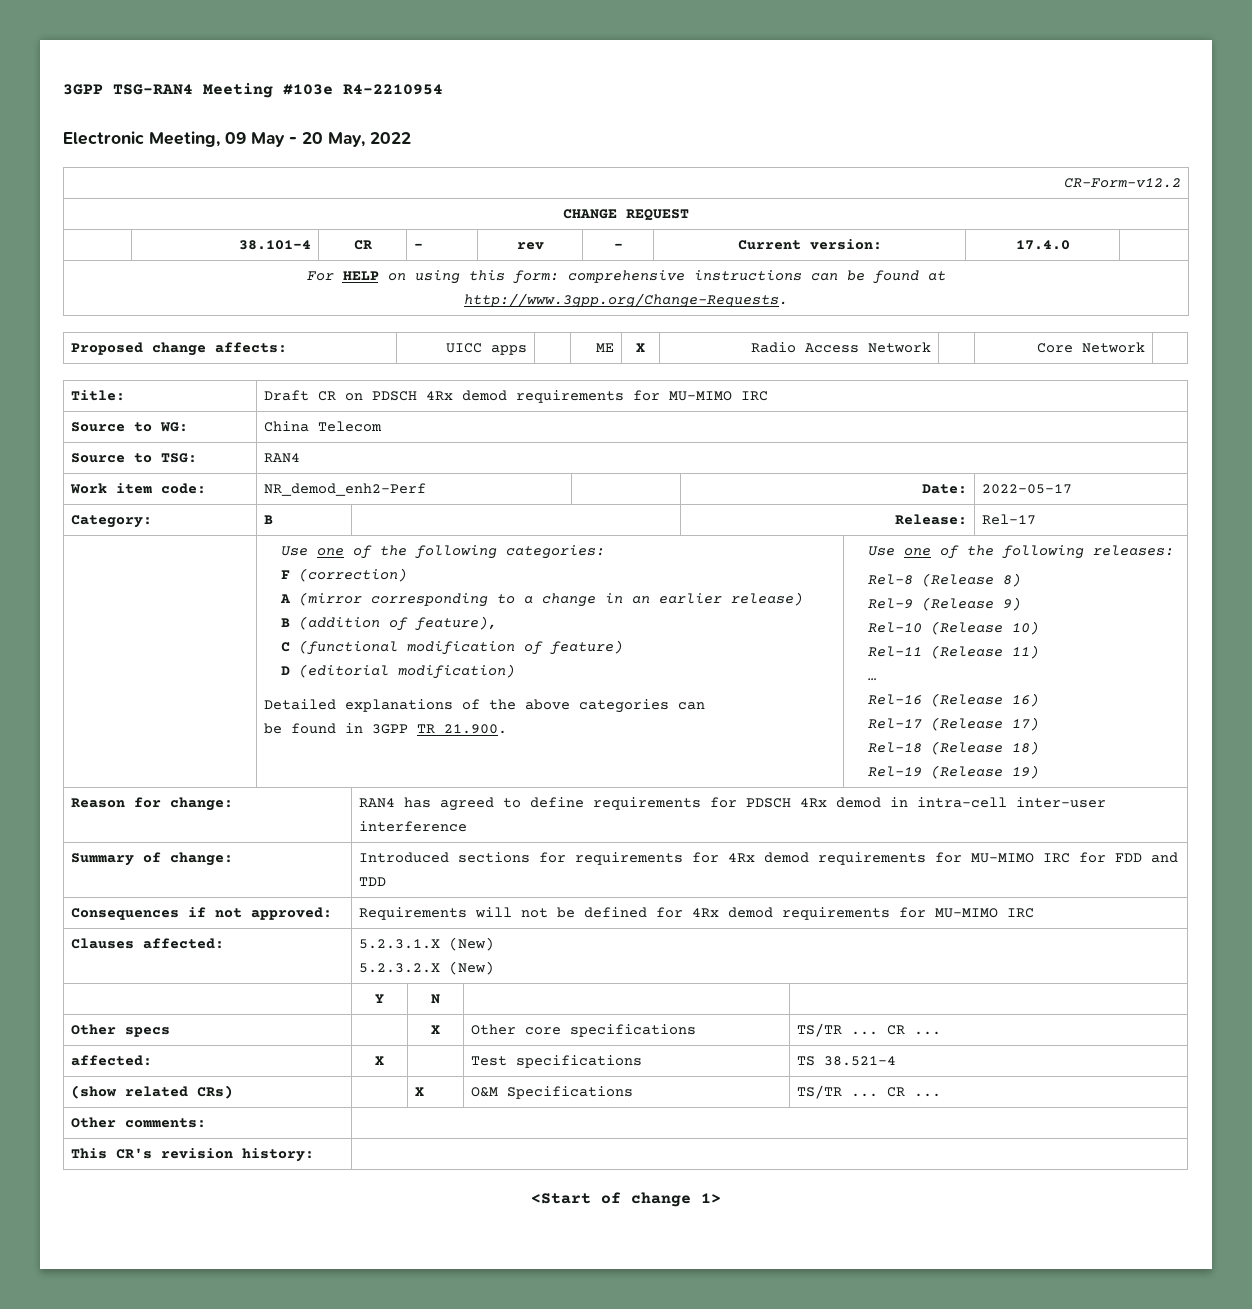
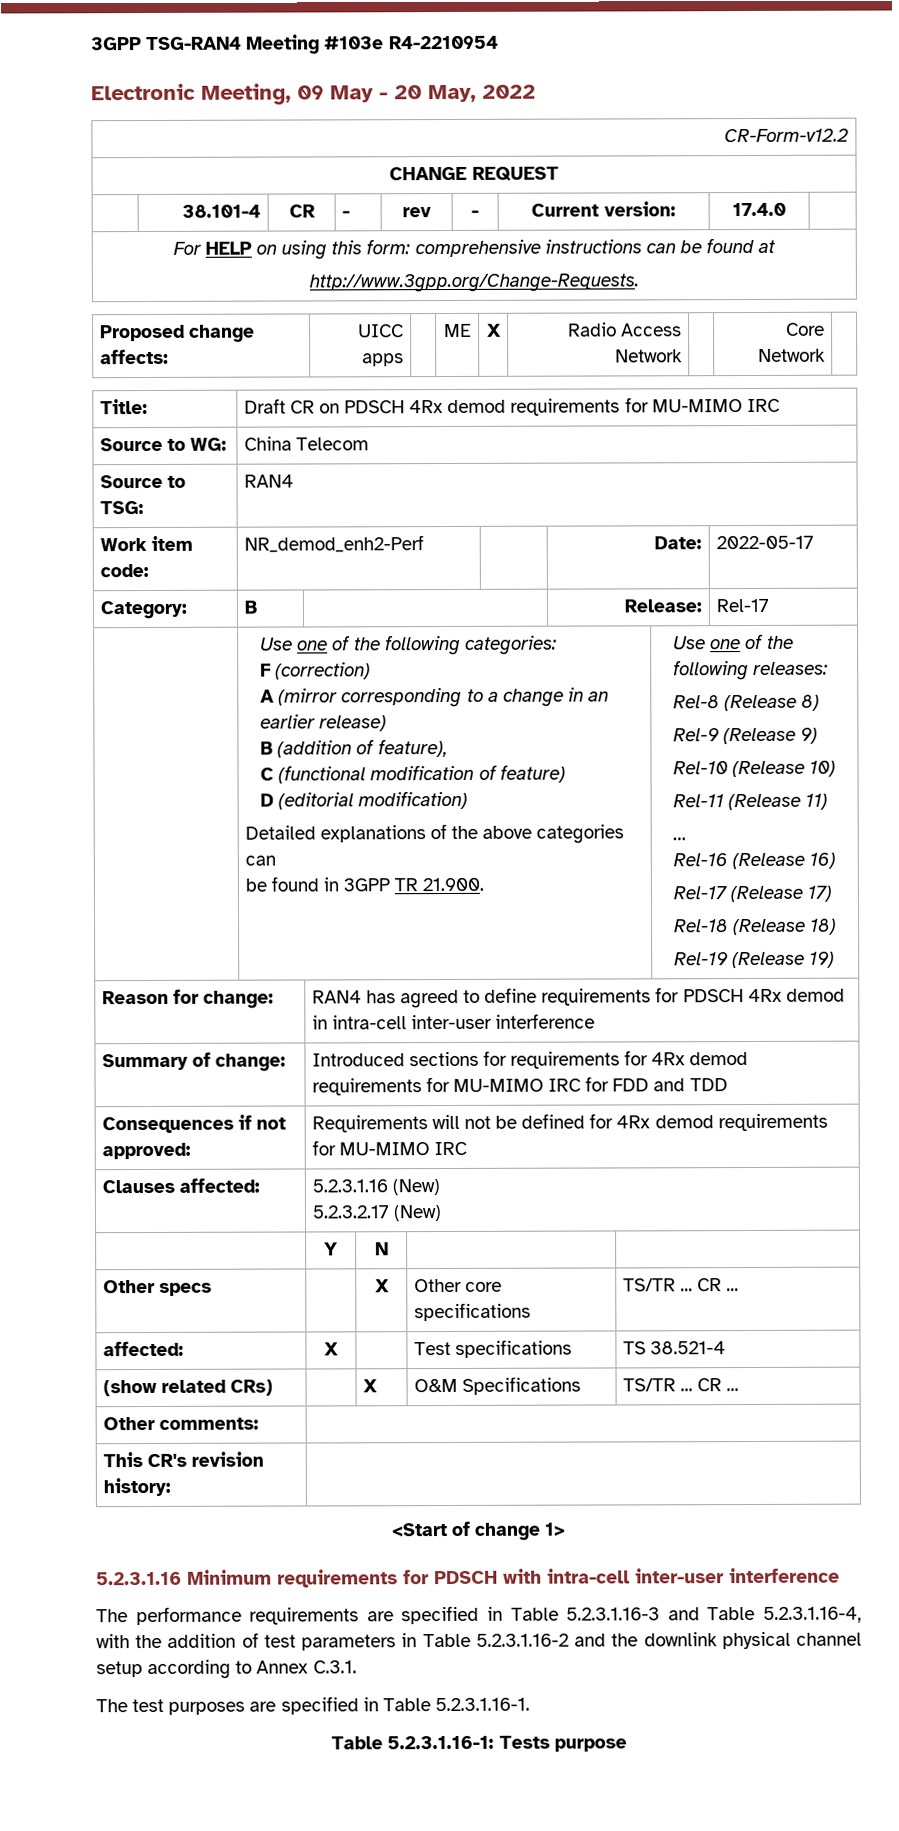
[358,937,494,951] [358,963,440,973] 5.2.3.1.X (New) // 5.2.3.2.X -> [311,1179,440,1196] [311,1205,390,1219] 5.2.3.1.16 (New) // 5.2.3.2.17
(721, 1198) none -> [96,1567,840,1588] [96,1605,863,1626] [96,1631,863,1651] [96,1659,357,1680] [96,1696,530,1715] [331,1735,627,1752] // 5.2.3.1.16 Minimum requirements for PDSCH with intra-cell inter-user interference // The performance requirements are specified in Table 5.2.3.1.16-3 and Table 5.2.3.1.16-4, with the addition of test parameters in Table 5.2.3.1.16-2 and the downlink physical channel setup according to Annex C.3.1. // The test purposes are specified in Table 5.2.3.1.16-1. // Table 5.2.3.1.16-1: Tests purpose

